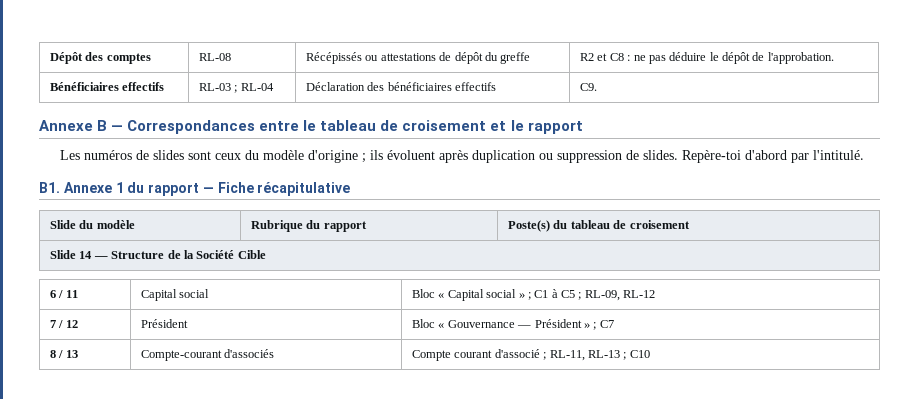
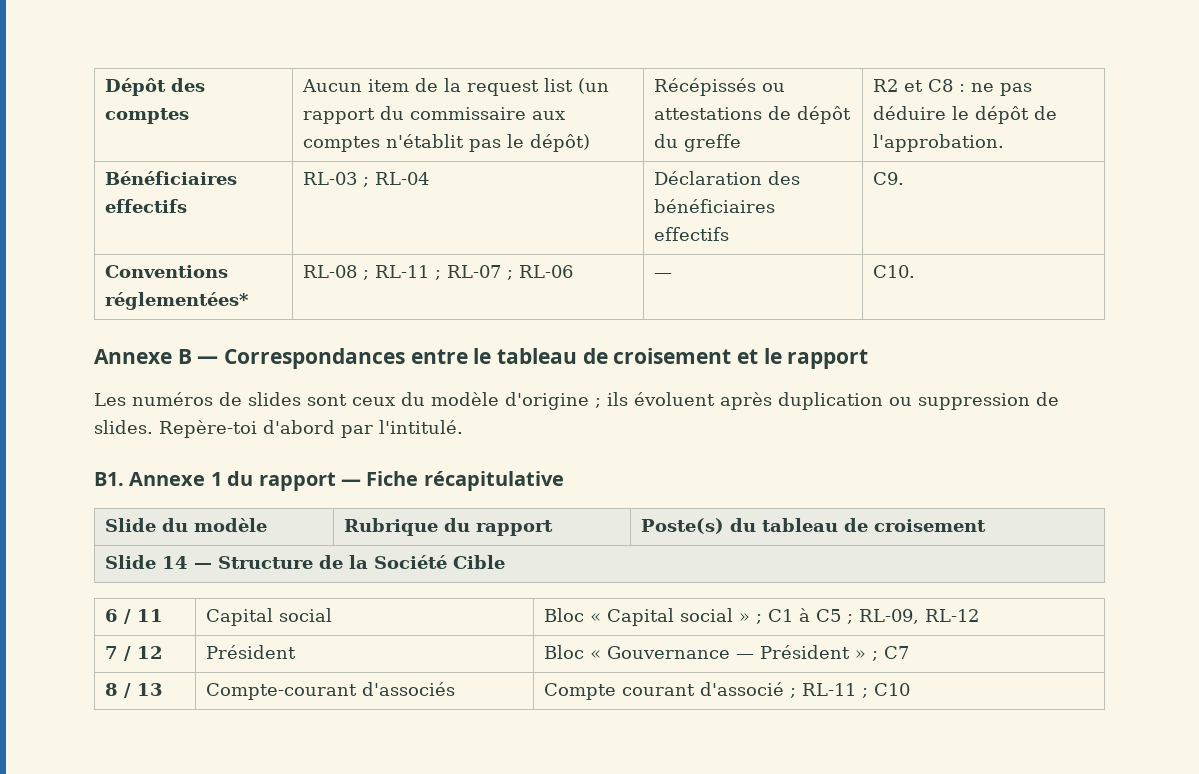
[199,53,232,61] RL-08 -> [302,78,610,96] [303,106,566,124] [303,134,591,152] Aucun item de la request list (un rapport du commissaire aux comptes n'établit pas le dépôt)
(598, 87) none -> [105,265,229,278] [105,292,250,310] [303,265,574,280] [654,273,673,278] [873,265,916,278] // Conventions réglementées* | RL-08 ; RL-11 ; RL-07 ; RL-06 | — | C10.
[549,350,620,361] RL-11, RL-13 -> [802,683,857,696] RL-11

